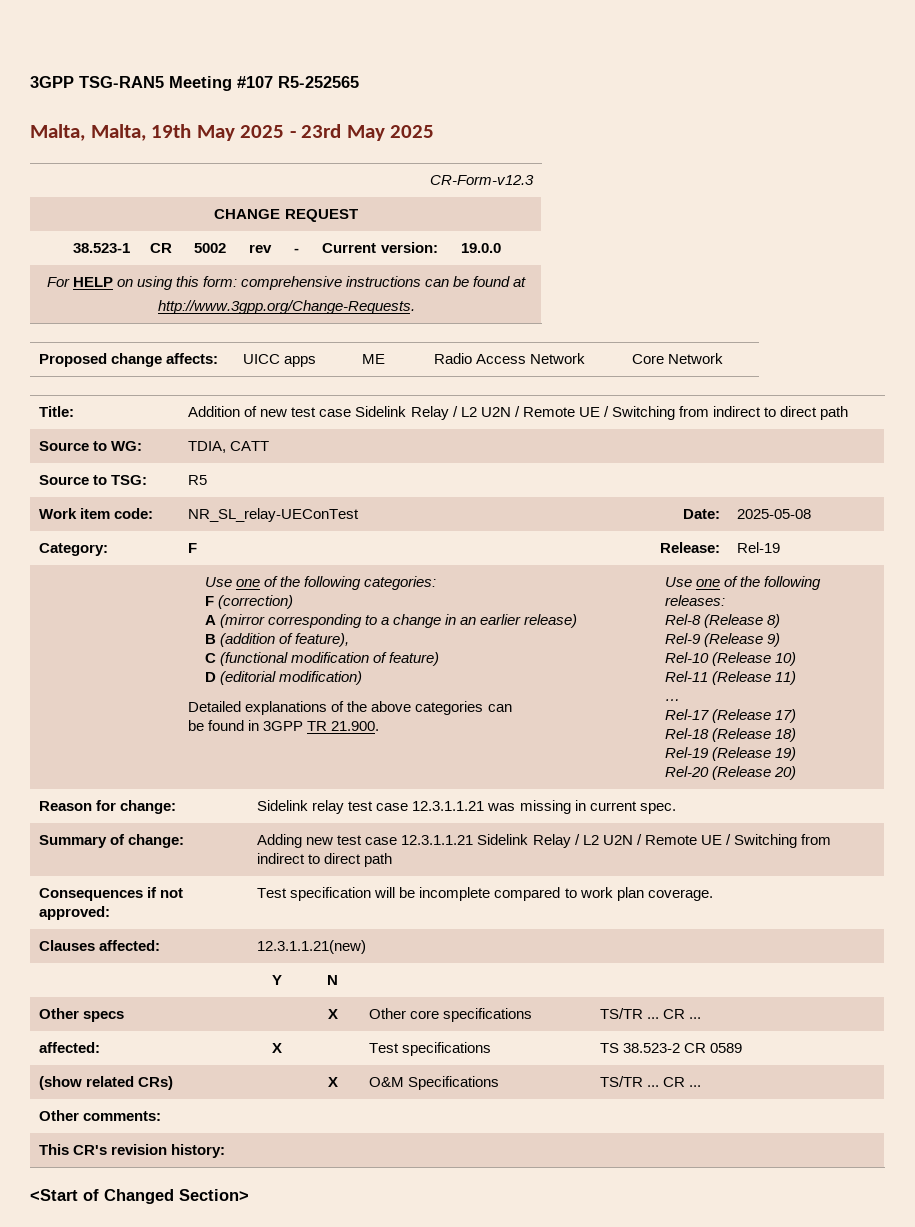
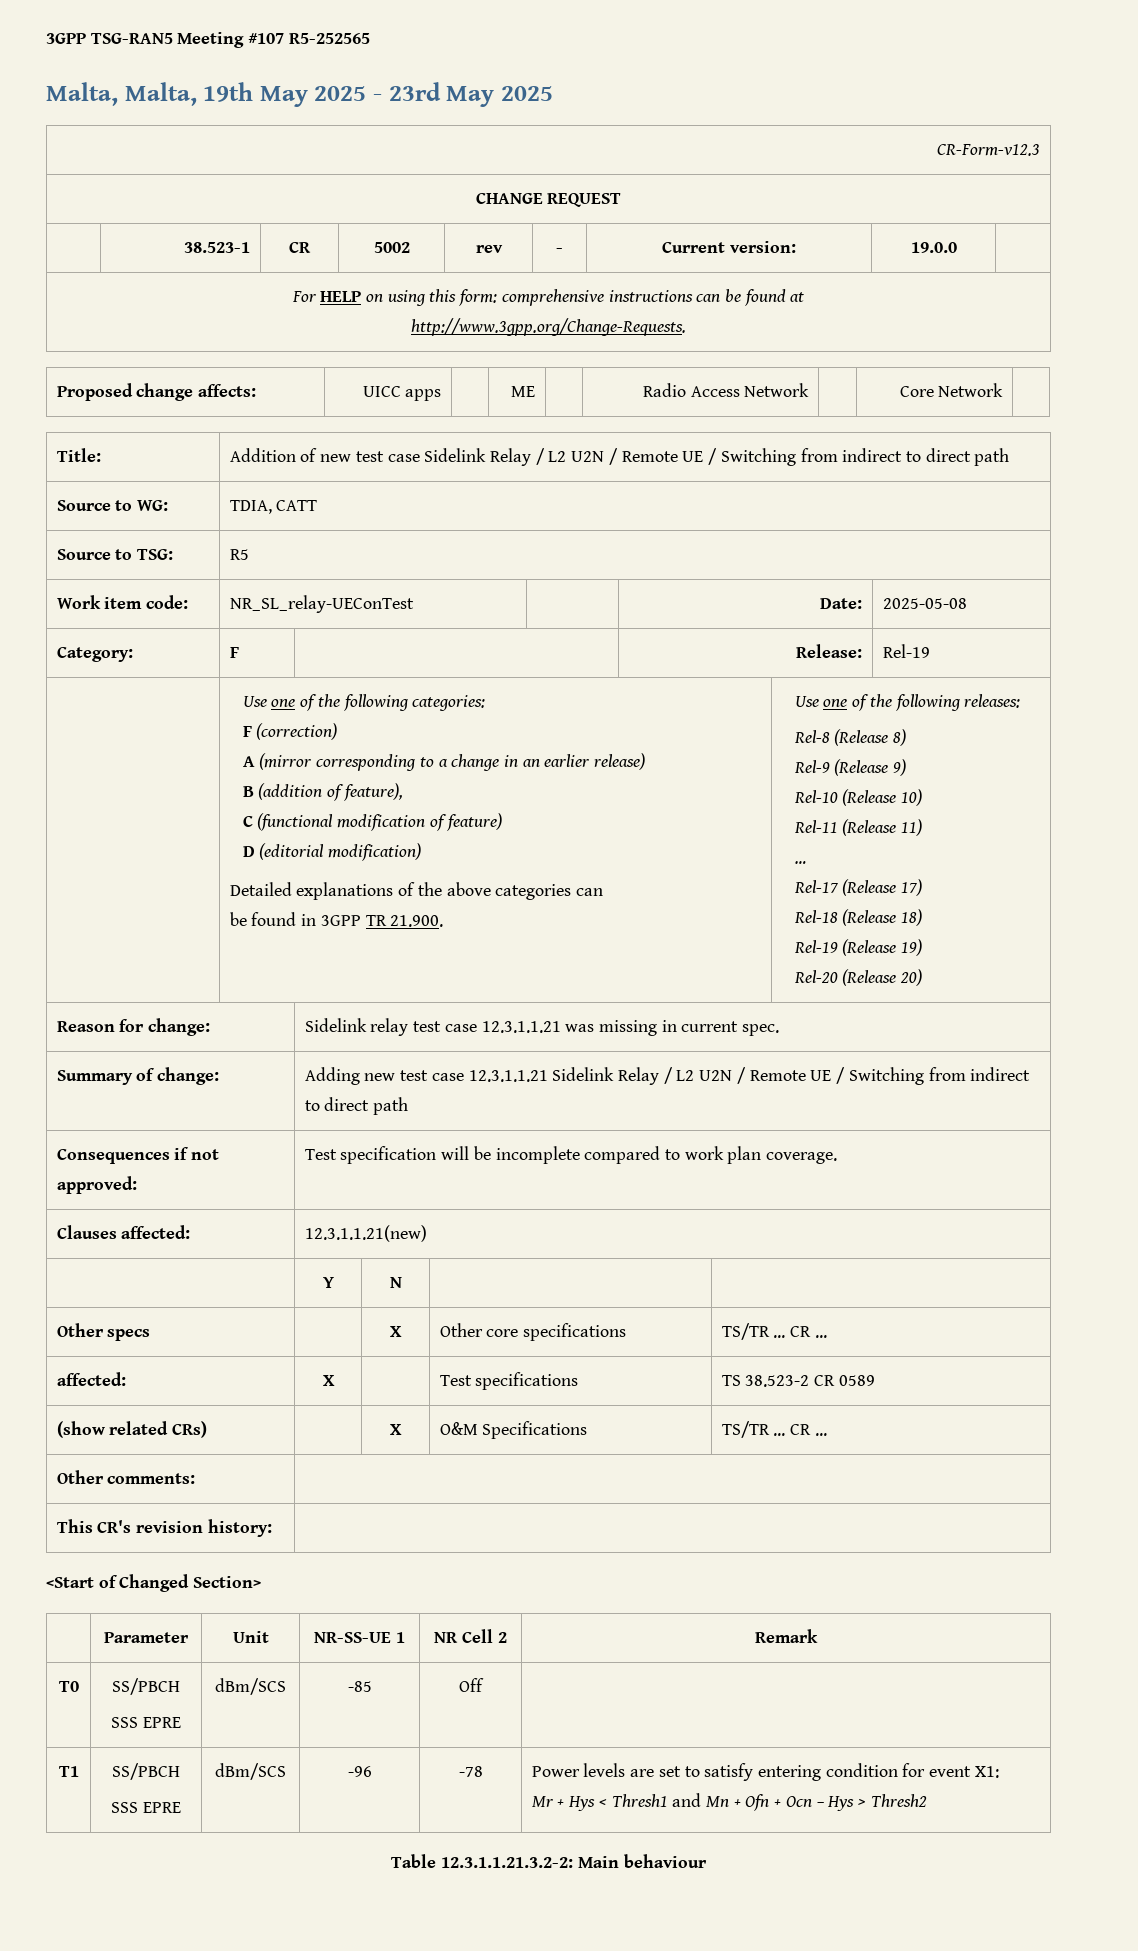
(249, 1195) none -> [104,1632,189,1643] [232,1631,269,1643] [314,1632,405,1643] [434,1629,507,1643] [755,1629,819,1643] [58,1681,79,1692] [112,1678,180,1695] [111,1717,181,1728] [215,1678,286,1695] [347,1681,372,1692] [459,1678,484,1692] [58,1766,79,1777] [112,1763,180,1780] [111,1802,181,1813] [215,1763,286,1780] [347,1766,372,1777] [458,1766,483,1777] [531,1763,999,1781] [531,1793,927,1811] [391,1854,707,1868] // | Parameter | Unit | NR-SS-UE 1 | NR Cell 2 | Remark // T0 | SS/PBCH // SSS EPRE | dBm/SCS | -85 | Off | // T1 | SS/PBCH // SSS EPRE | dBm/SCS | -96 | -78 | Power levels are set to satisfy entering condition for event X1: // Mr + Hys < Thresh1 and Mn + Ofn + Ocn – Hys > Thresh2 // Table 12.3.1.1.21.3.2-2: Main behaviour

